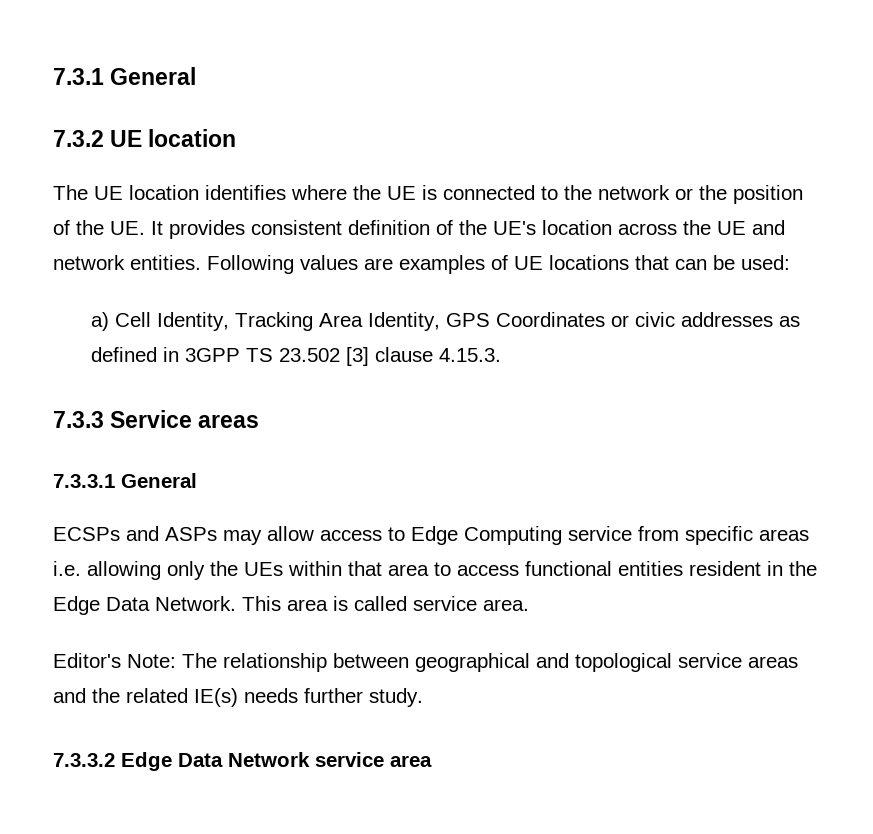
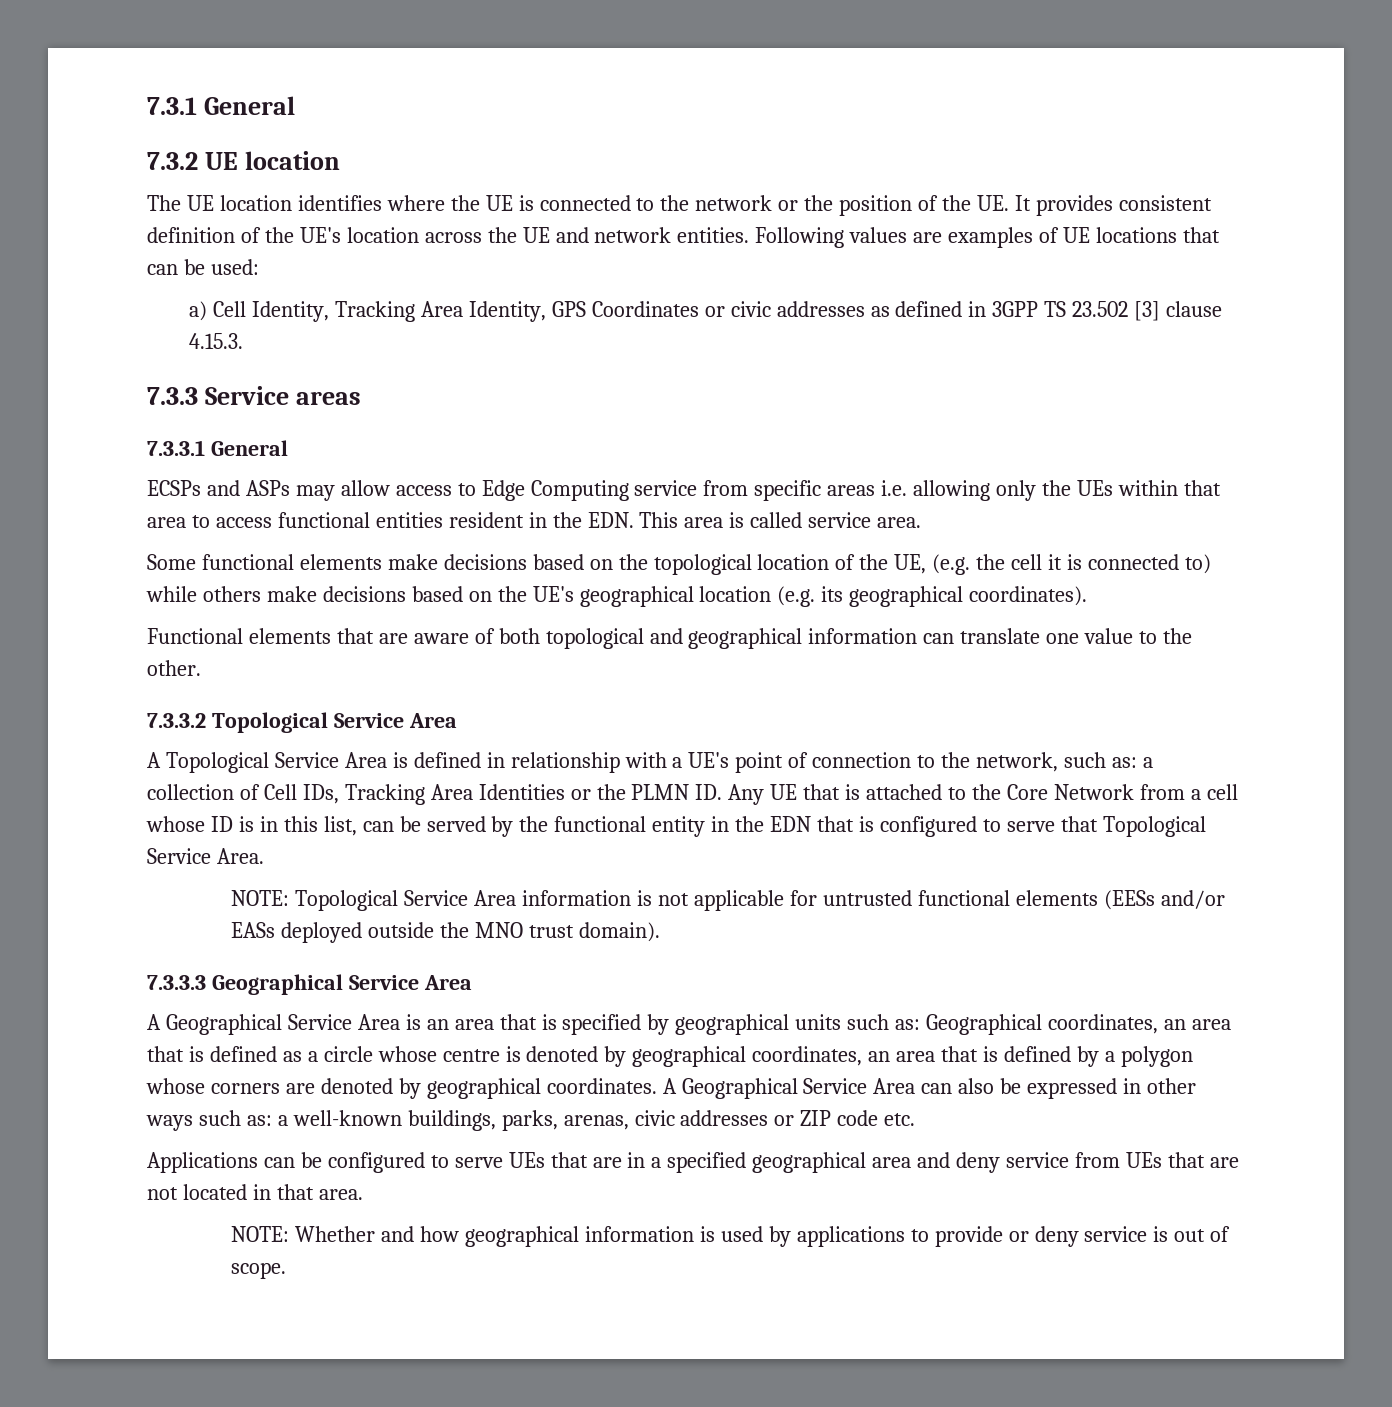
[53,596,236,615] Edge Data Network. -> [587,512,634,528] EDN.
[53,653,798,672] [53,688,423,707] [53,752,432,771] Editor's Note: The relationship between geographical and topological service areas and the related IE(s) needs further study. // 7.3.3.2 Edge Data Network service area -> [147,554,1211,575] [146,586,1088,607] [147,628,1193,649] [147,660,201,676] [147,712,457,733] [147,752,1153,773] [147,784,1238,805] [146,816,1206,837] [147,848,264,864] [231,890,1225,911] [231,922,660,943] [147,974,472,995] [147,1014,1231,1035] [147,1046,1193,1067] [146,1078,1197,1099] [146,1110,916,1131] [147,1152,1239,1173] [147,1184,363,1200] [231,1226,1231,1247] [231,1262,287,1279] Some functional elements make decisions based on the topological location of the UE, (e.g. the cell it is connected to) while others make decisions based on the UE's geographical location (e.g. its geographical coordinates). // Functional elements that are aware of both topological and geographical information can translate one value to the other. // 7.3.3.2 Topological Service Area // A Topological Service Area is defined in relationship with a UE's point of connection to the network, such as: a collection of Cell IDs, Tracking Area Identities or the PLMN ID. Any UE that is attached to the Core Network from a cell whose ID is in this list, can be served by the functional entity in the EDN that is configured to serve that Topological Service Area. // NOTE: Topological Service Area information is not applicable for untrusted functional elements (EESs and/or EASs deployed outside the MNO trust domain). // 7.3.3.3 Geographical Service Area // A Geographical Service Area is an area that is specified by geographical units such as: Geographical coordinates, an area that is defined as a circle whose centre is denoted by geographical coordinates, an area that is defined by a polygon whose corners are denoted by geographical coordinates. A Geographical Service Area can also be expressed in other ways such as: a well-known buildings, parks, arenas, civic addresses or ZIP code etc. // Applications can be configured to serve UEs that are in a specified geographical area and deny service from UEs that are not located in that area. // NOTE: Whether and how geographical information is used by applications to provide or deny service is out of scope.

